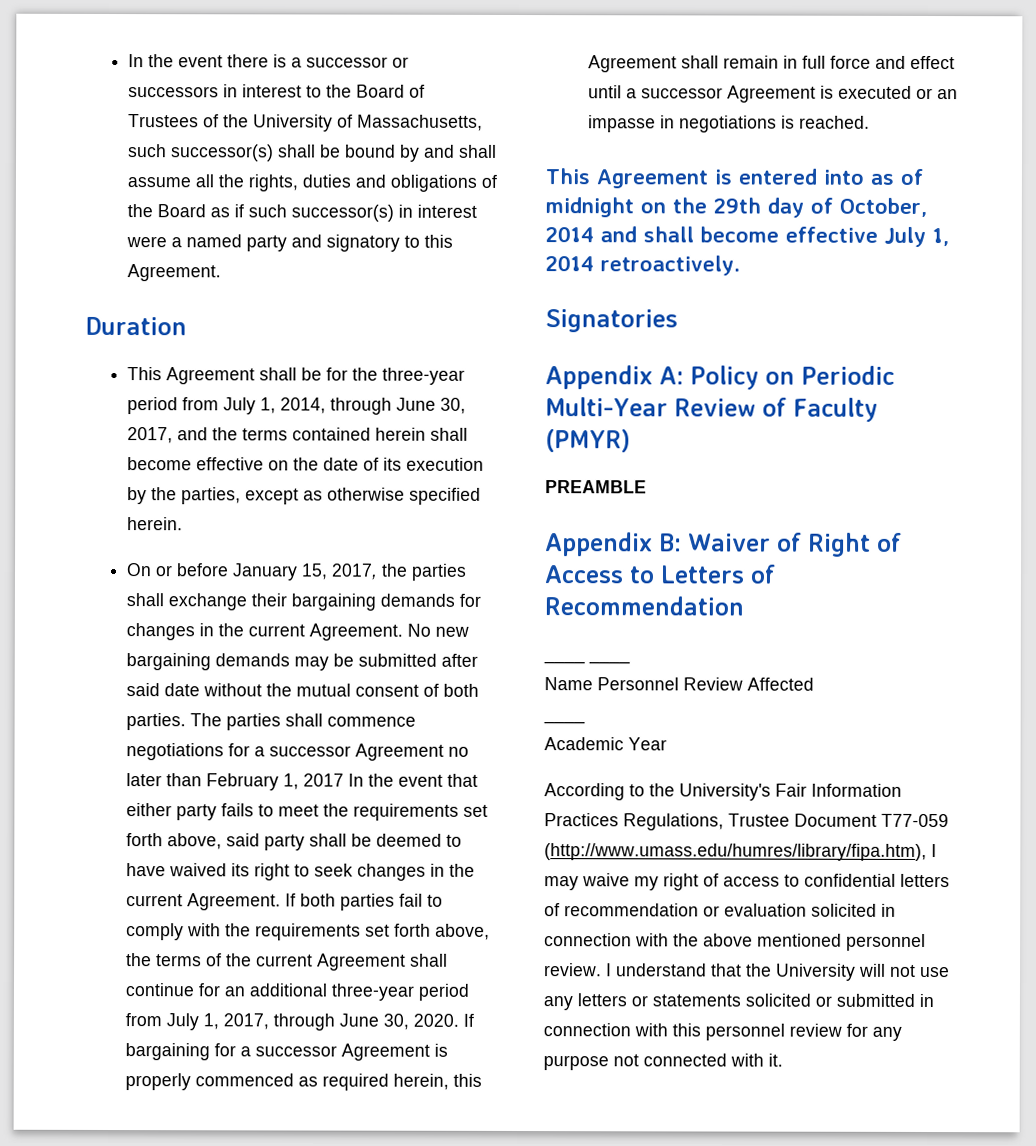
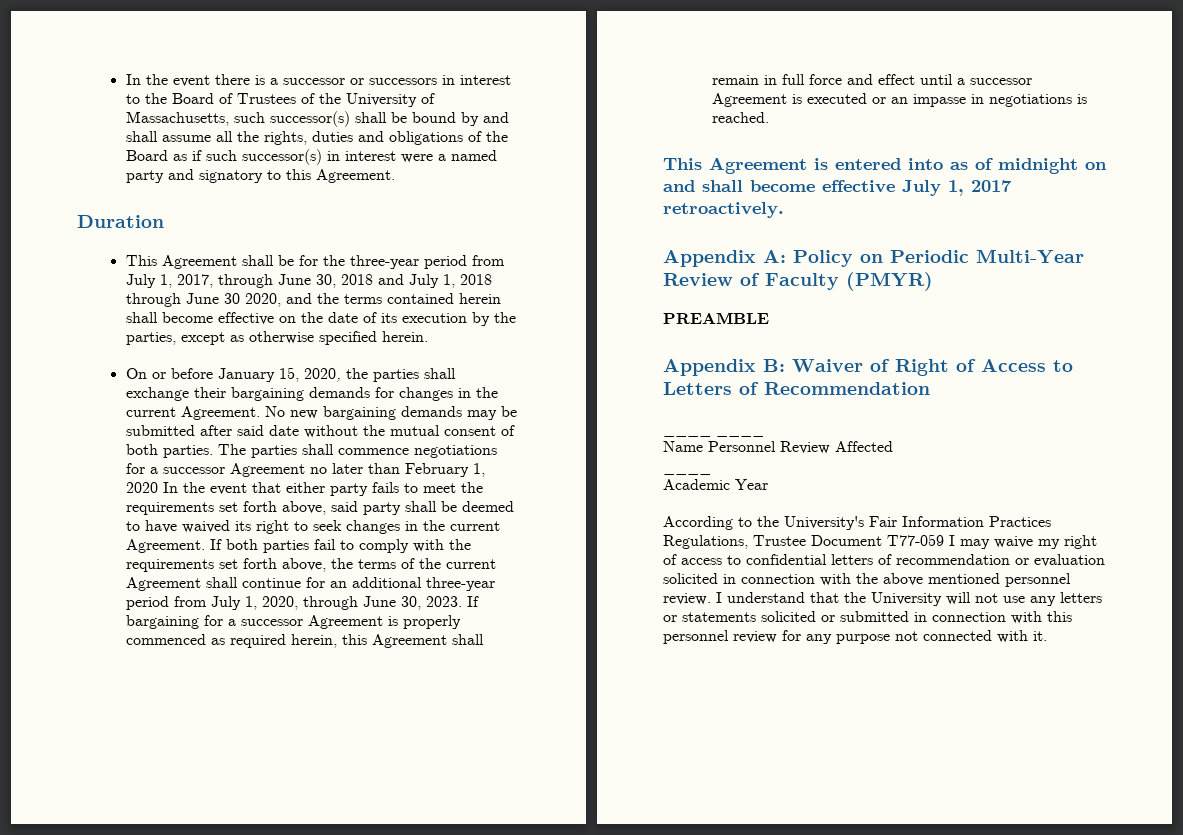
[279,397,466,415] [126,427,173,444] 2014, through June 30, 2017, -> [176,274,492,288] [125,293,281,307] 2017, through June 30, 2018 and July 1, 2018 through June 30 2020,
[330,563,378,580] 2017, -> [303,368,341,382] 2020,
[302,773,344,787] 2017 -> [125,482,158,493] 2020
[222,1013,459,1031] 2017, through June 30, 2020. -> [261,596,462,610] 2020, through June 30, 2023.
[672,197,927,218] [545,226,594,243] the 29th day of October, 2014 -> (1107, 166) none
[545,255,594,272] 2014 -> [971,180,1012,192] 2017
[545,309,678,333] // Signatories -> (784, 210) none
[544,843,927,861] (http://www.umass.edu/humres/library/fipa.htm), -> (944, 540) none

